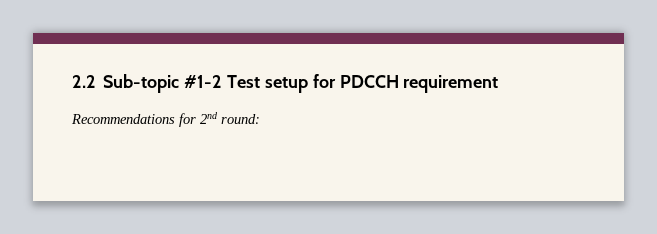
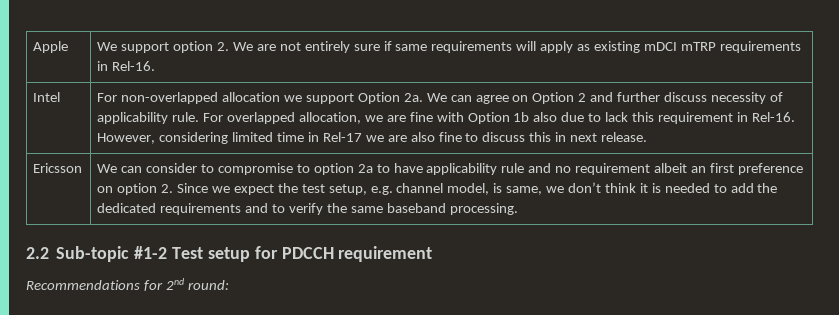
(72, 81) none -> [33,41,69,53] [97,41,801,53] [97,61,156,71] [33,92,61,102] [97,92,783,104] [97,112,795,124] [97,132,648,144] [33,163,83,173] [97,163,803,175] [97,182,778,195] [97,203,518,215] Apple | We support option 2. We are not entirely sure if same requirements will apply as existing mDCI mTRP requirements in Rel-16. // Intel | For non-overlapped allocation we support Option 2a. We can agree on Option 2 and further discuss necessity of applicability rule. For overlapped allocation, we are fine with Option 1b also due to lack this requirement in Rel-16. However, considering limited time in Rel-17 we are also fine to discuss this in next release. // Ericsson | We can consider to compromise to option 2a to have applicability rule and no requirement albeit an first preference on option 2. Since we expect the test setup, e.g. channel model, is same, we don’t think it is needed to add the dedicated requirements and to verify the same baseband processing. //

